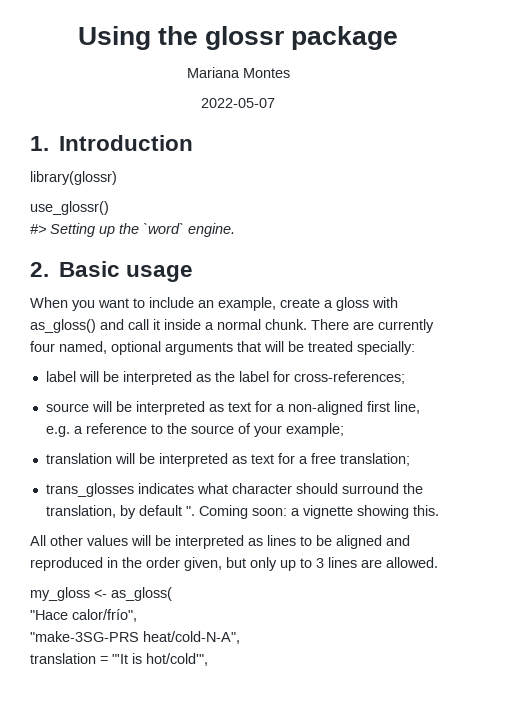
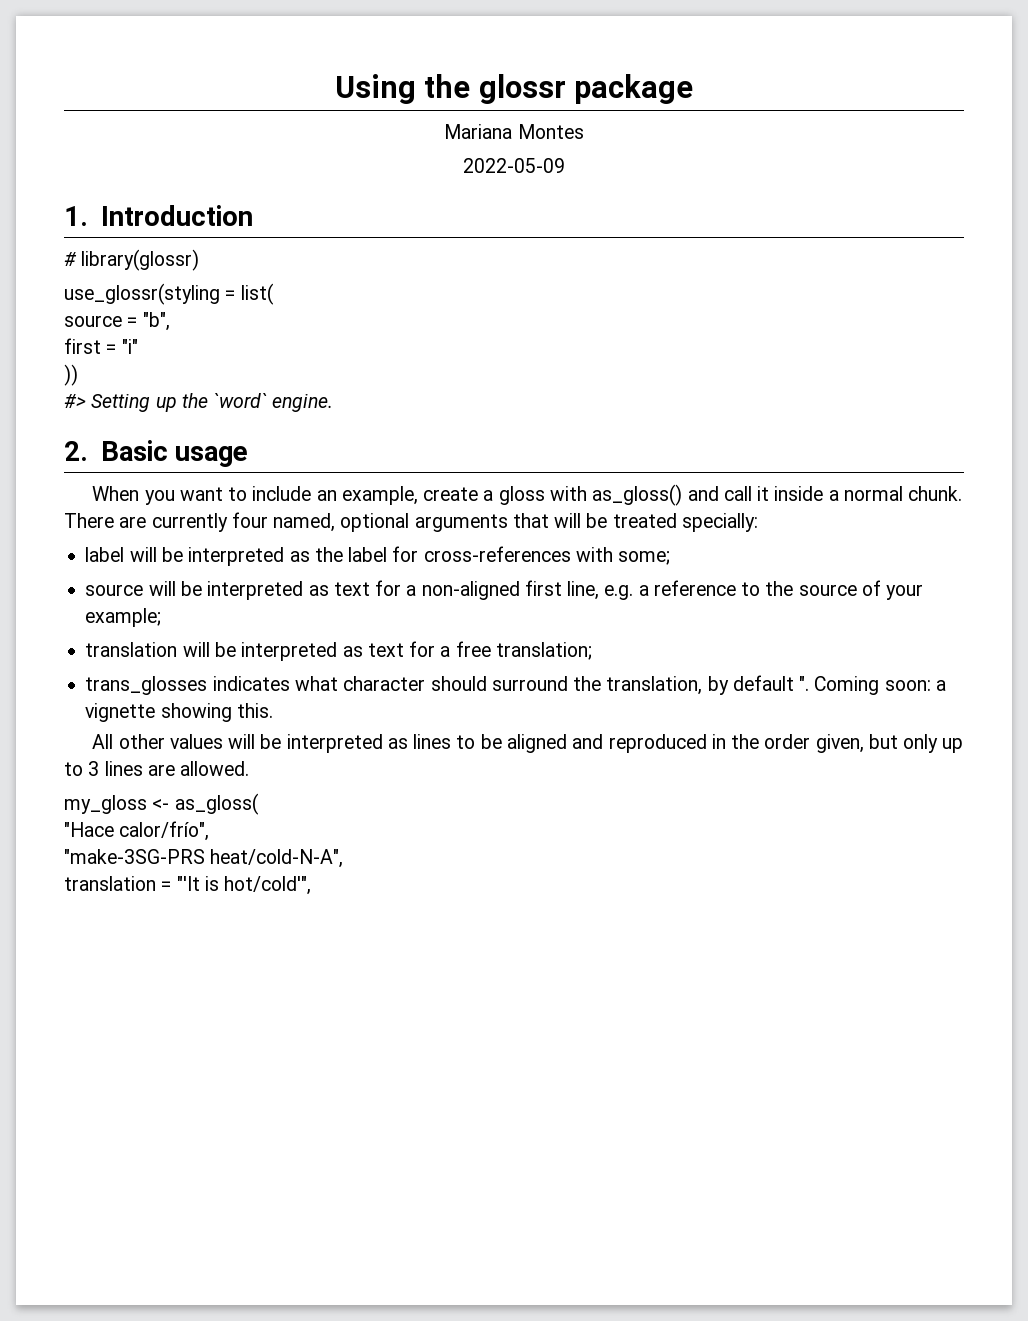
[201,98,275,108] 2022-05-07 -> [463,158,565,173] 2022-05-09
(193, 143) none -> [64,252,77,266] #
[30,201,109,215] use_glossr() -> [64,283,274,305] [64,312,170,331] [64,338,138,354] [64,364,78,386] use_glossr(styling = list( // source = "b", // first = "i" // ))
[293,371,405,384] cross-references; -> [423,546,671,565] cross-references with some;

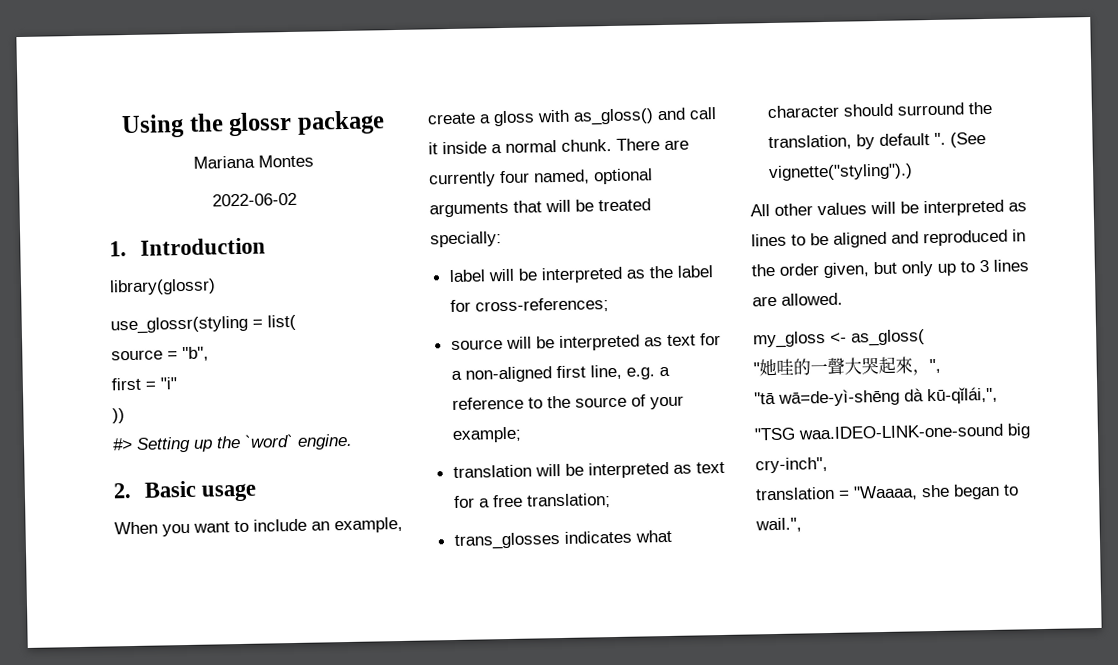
[463,158,565,173] 2022-05-09 -> [212,192,297,207] 2022-06-02
[64,252,77,266] # -> (266, 246) none
[423,546,671,565] cross-references with some; -> [474,297,609,314] cross-references;
[814,676,946,695] [85,703,273,722] Coming soon: a vignette showing this. -> [949,132,986,148] [767,163,913,182] (See vignette("styling").)
[64,821,210,841] [64,849,344,868] [64,876,312,895] "Hace calor/frío", // "make-3SG-PRS heat/cold-N-A", // translation = "'It is hot/cold'", -> [753,356,941,377] [754,386,998,407] [754,423,1031,441] [755,457,828,474] [755,483,1019,501] [755,517,802,533] "她哇的一聲大哭起來，", // "tā wā=de-yì-shēng dà kū-qǐlái,", // "TSG waa.IDEO-LINK-one-sound big cry-inch", // translation = "Waaaa, she began to wail.",

